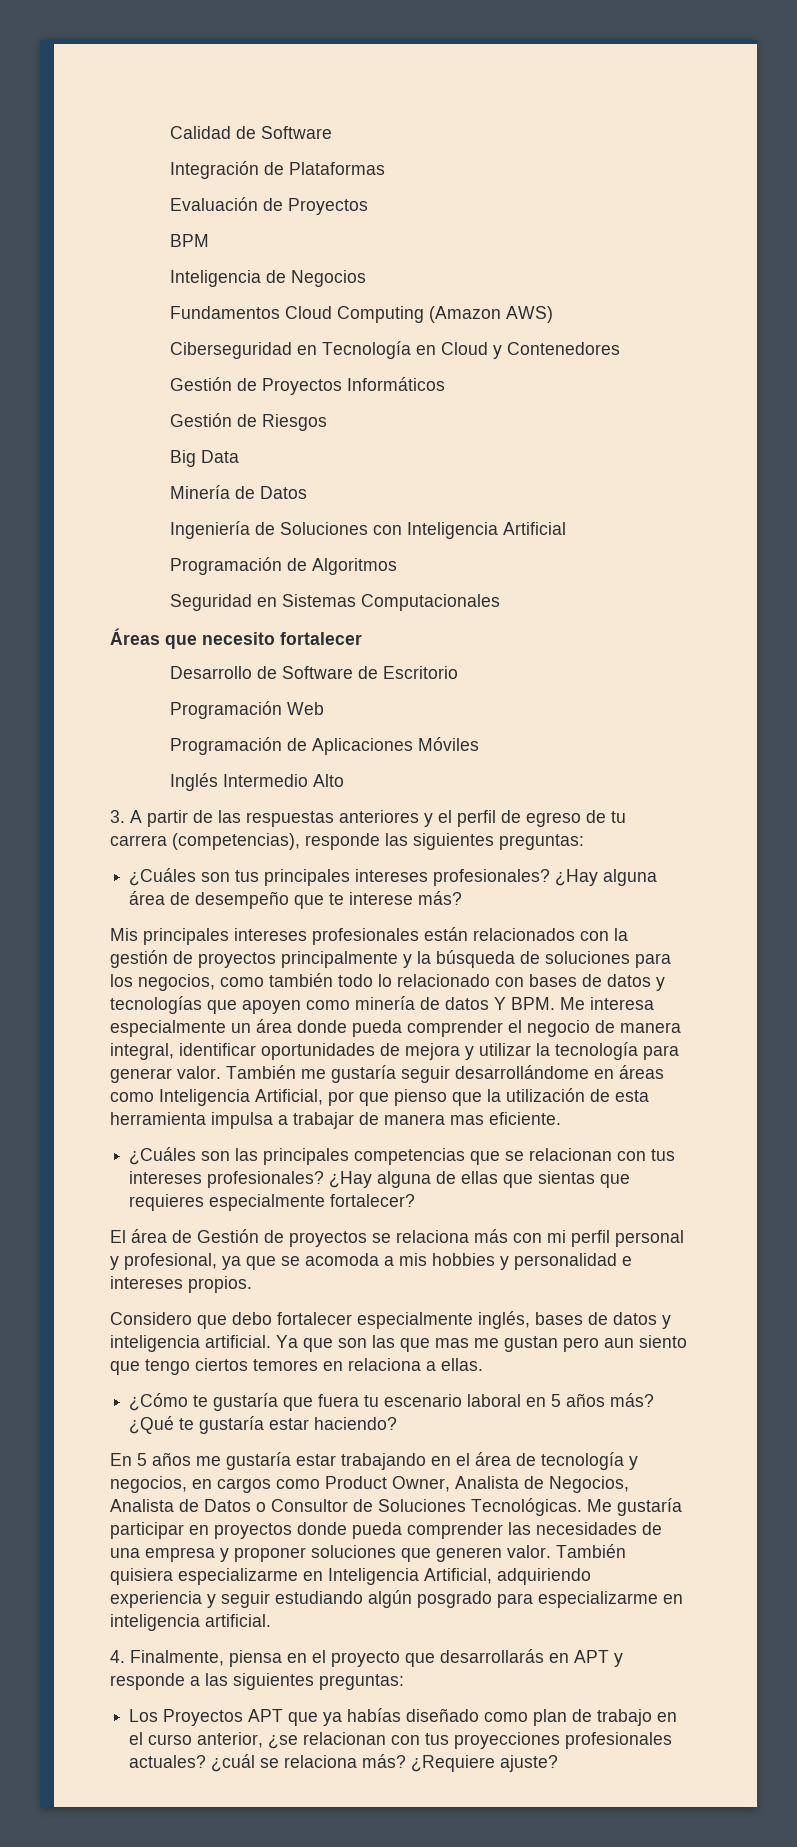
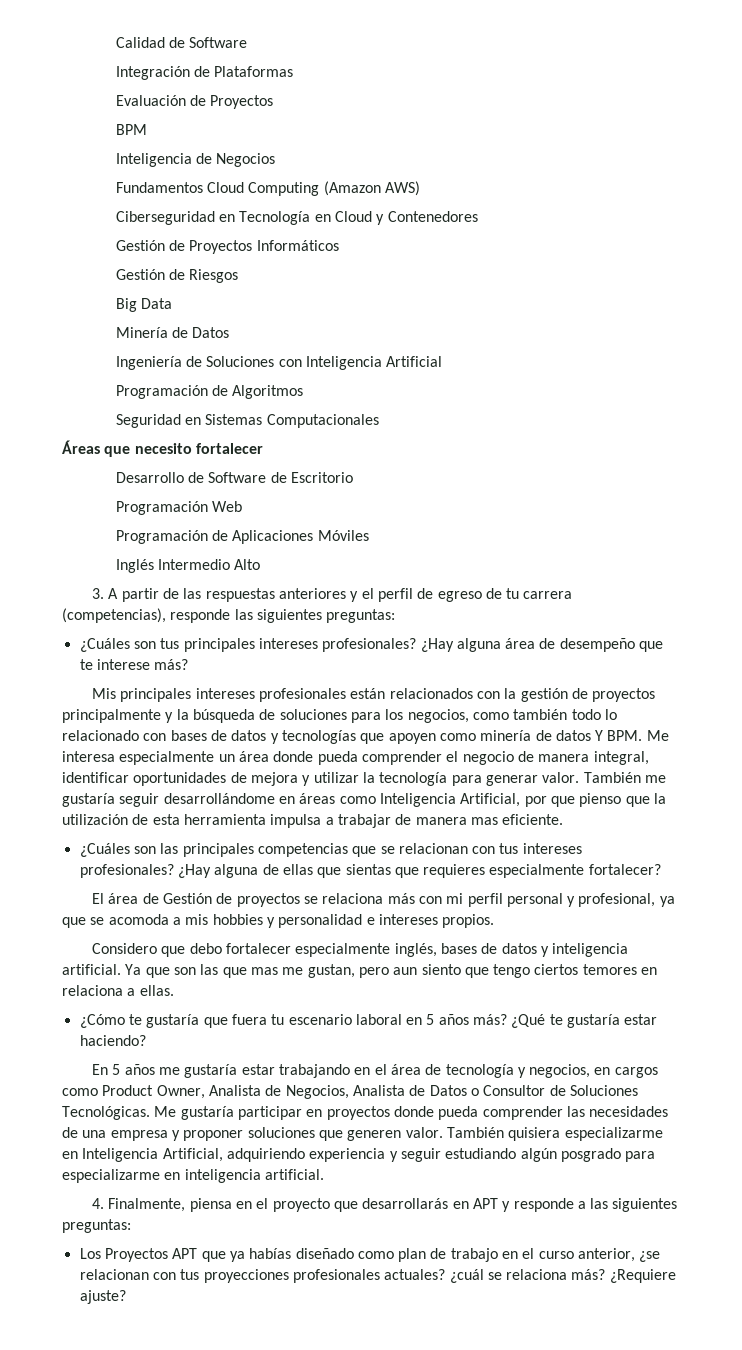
[504,1336,558,1352] gustan -> [307,964,355,978] gustan,

